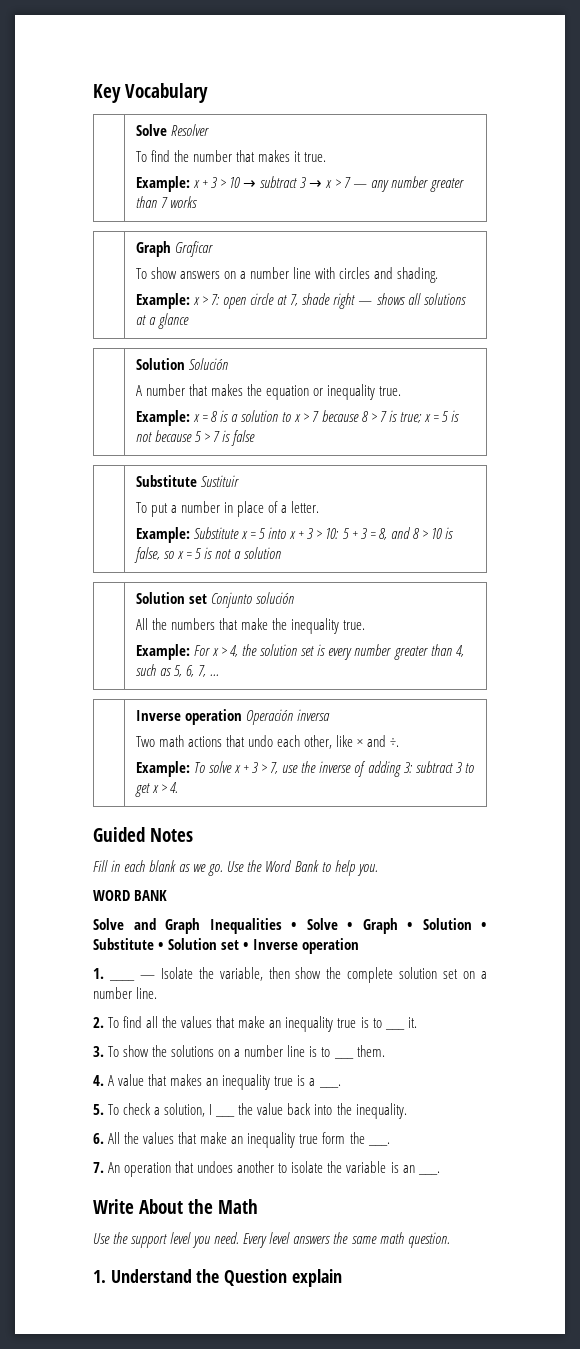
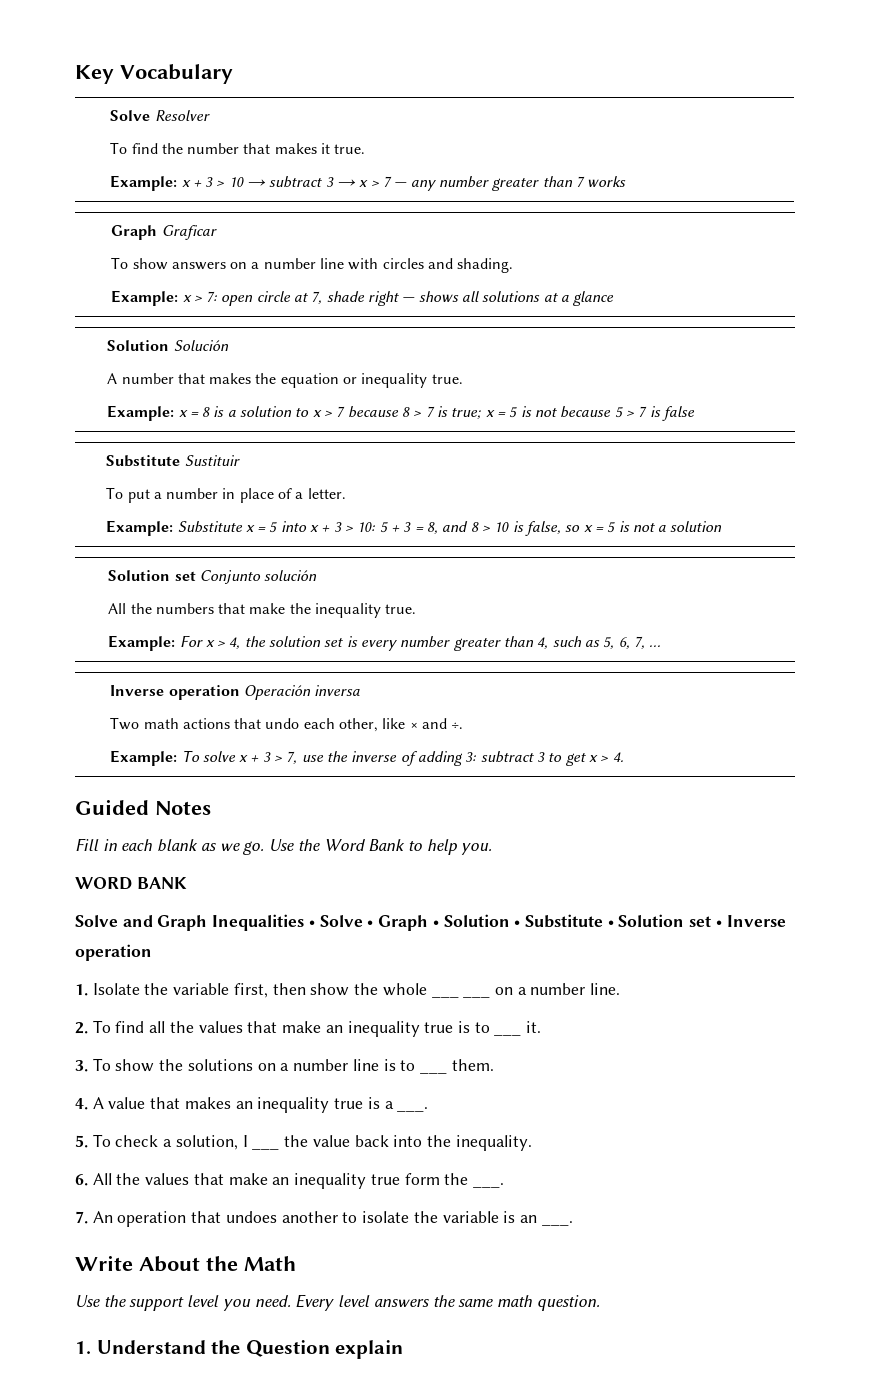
[108,979,135,981] [139,967,459,983] ____ — Isolate the variable, then show the complete solution set -> [92,983,491,998] Isolate the variable first, then show the whole ___ ___

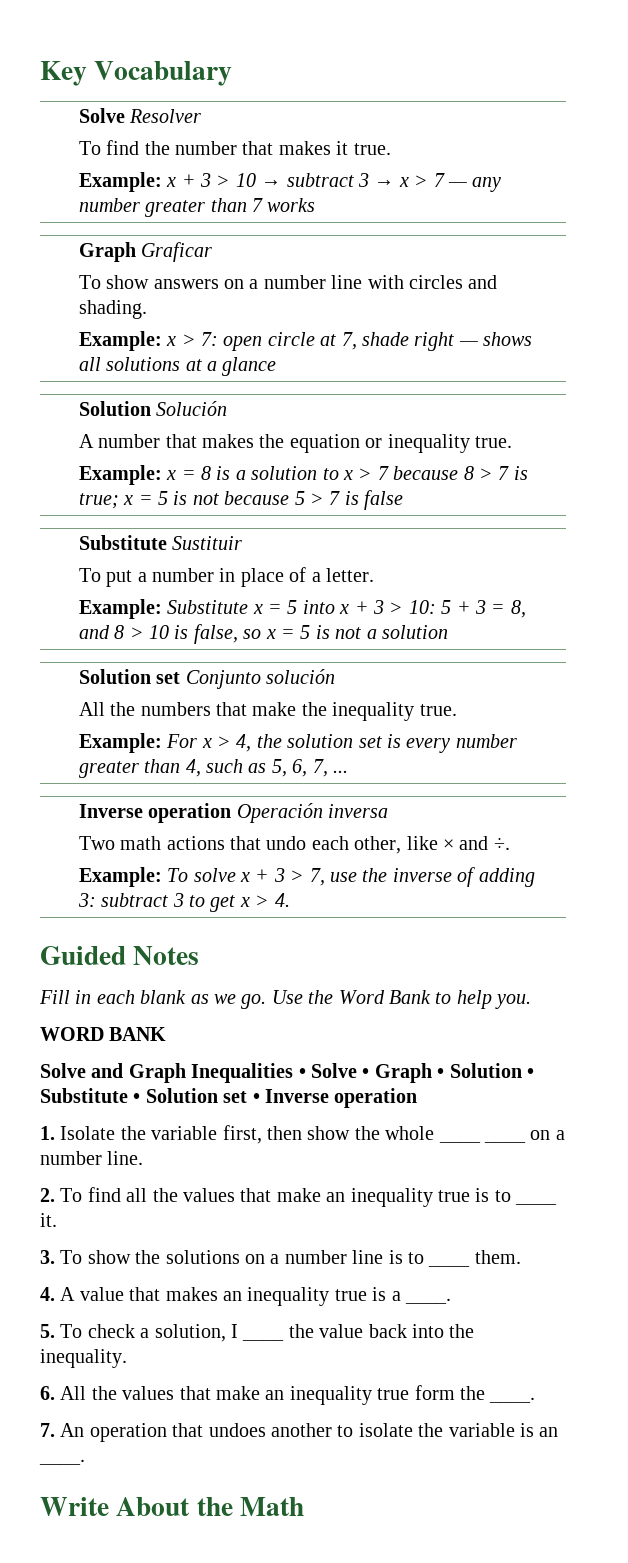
[431,995,491,998] ___ ___ -> [438,1140,526,1143] ____ ____
[494,1033,522,1036] ___ -> [515,1202,558,1205] ____
[419,1071,447,1074] ___ -> [428,1264,471,1267] ____
[397,1107,429,1112] ___. -> [404,1298,451,1304] ____.
[252,1147,280,1150] ___ -> [242,1338,285,1341] ____
[472,1183,504,1188] ___. -> [489,1397,536,1403] ____.
[541,1221,573,1226] ___. -> [39,1459,85,1465] ____.
[75,1294,600,1311] [75,1340,404,1359] // Use the support level you need. Every level answers the same math question. // 1. Understand the Question explain -> (305, 1506) none

